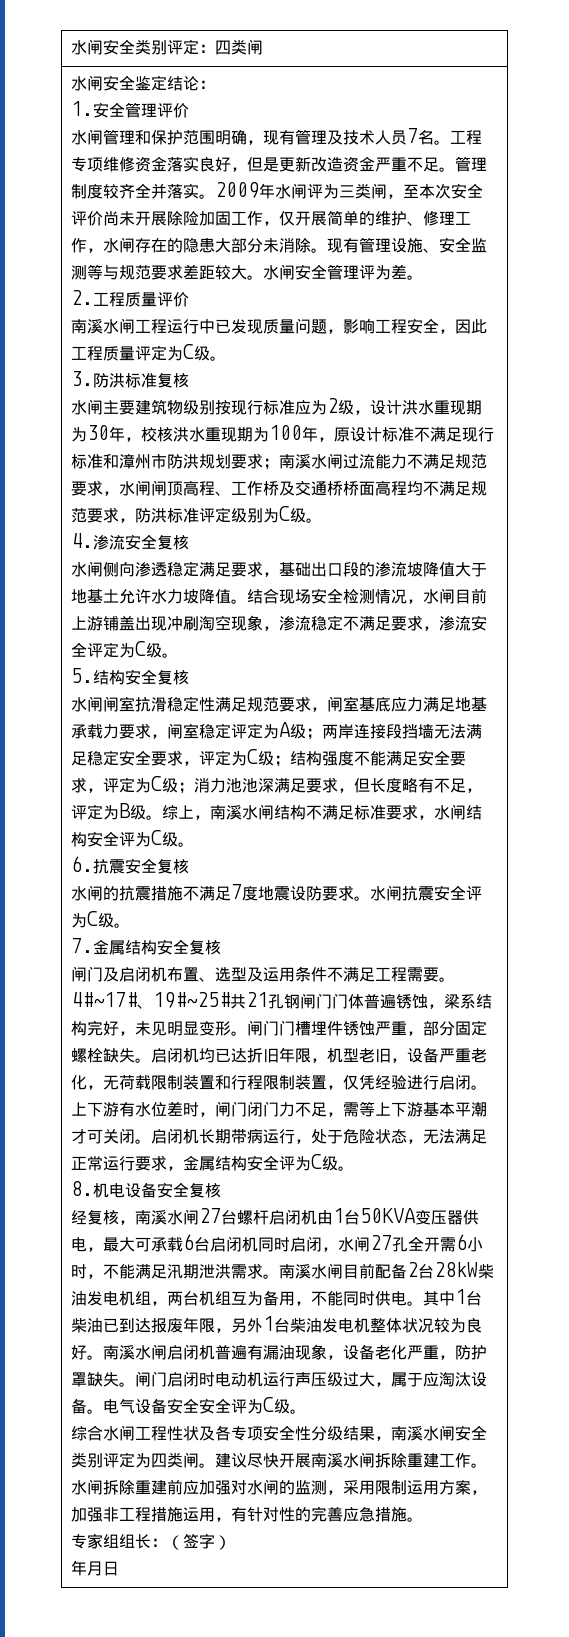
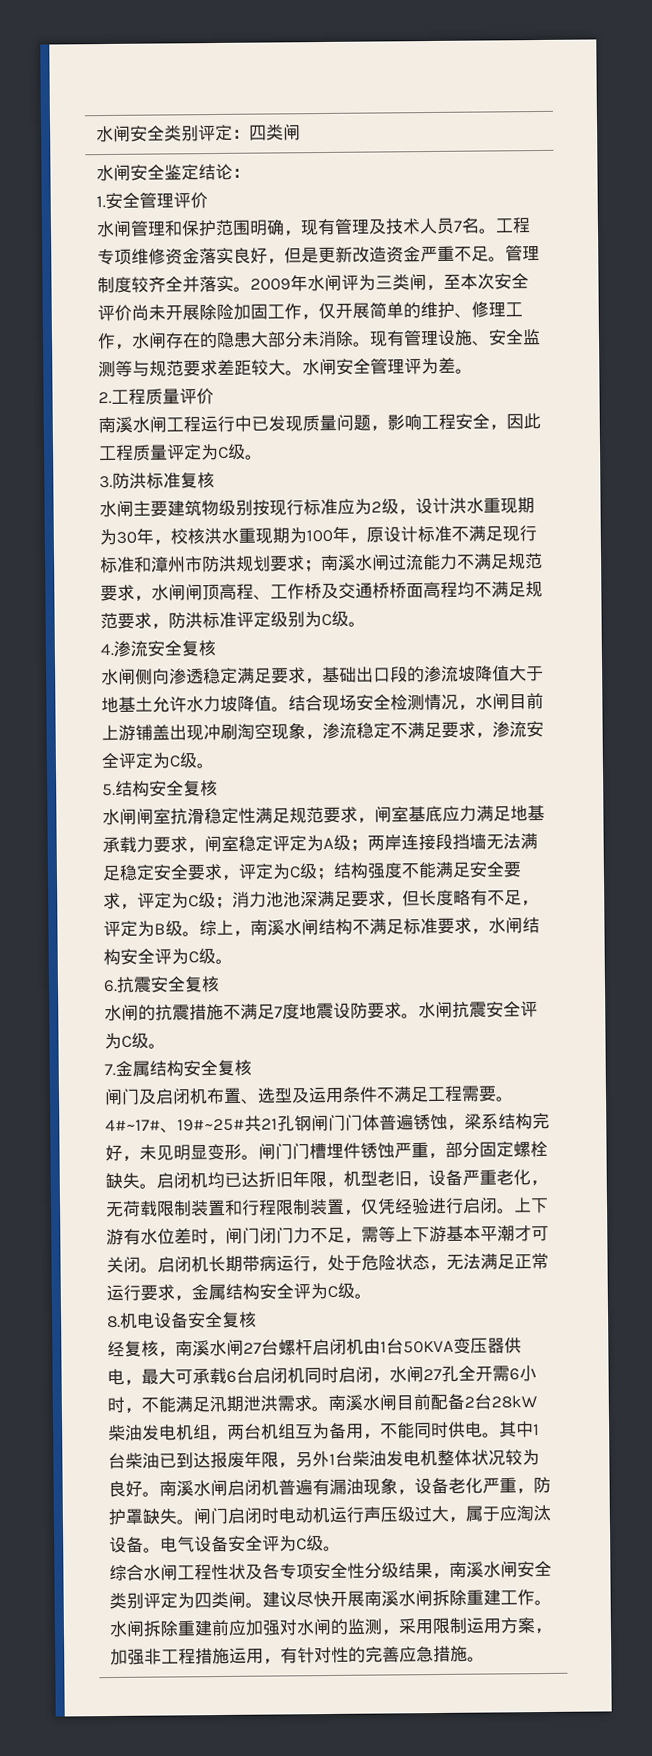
[199,1398,232,1414] 安全 -> (264, 1543) none
[71,1533,232,1550] [71,1560,120,1576] // 专家组组长：（签字） // 年月日 -> (486, 1659) none

